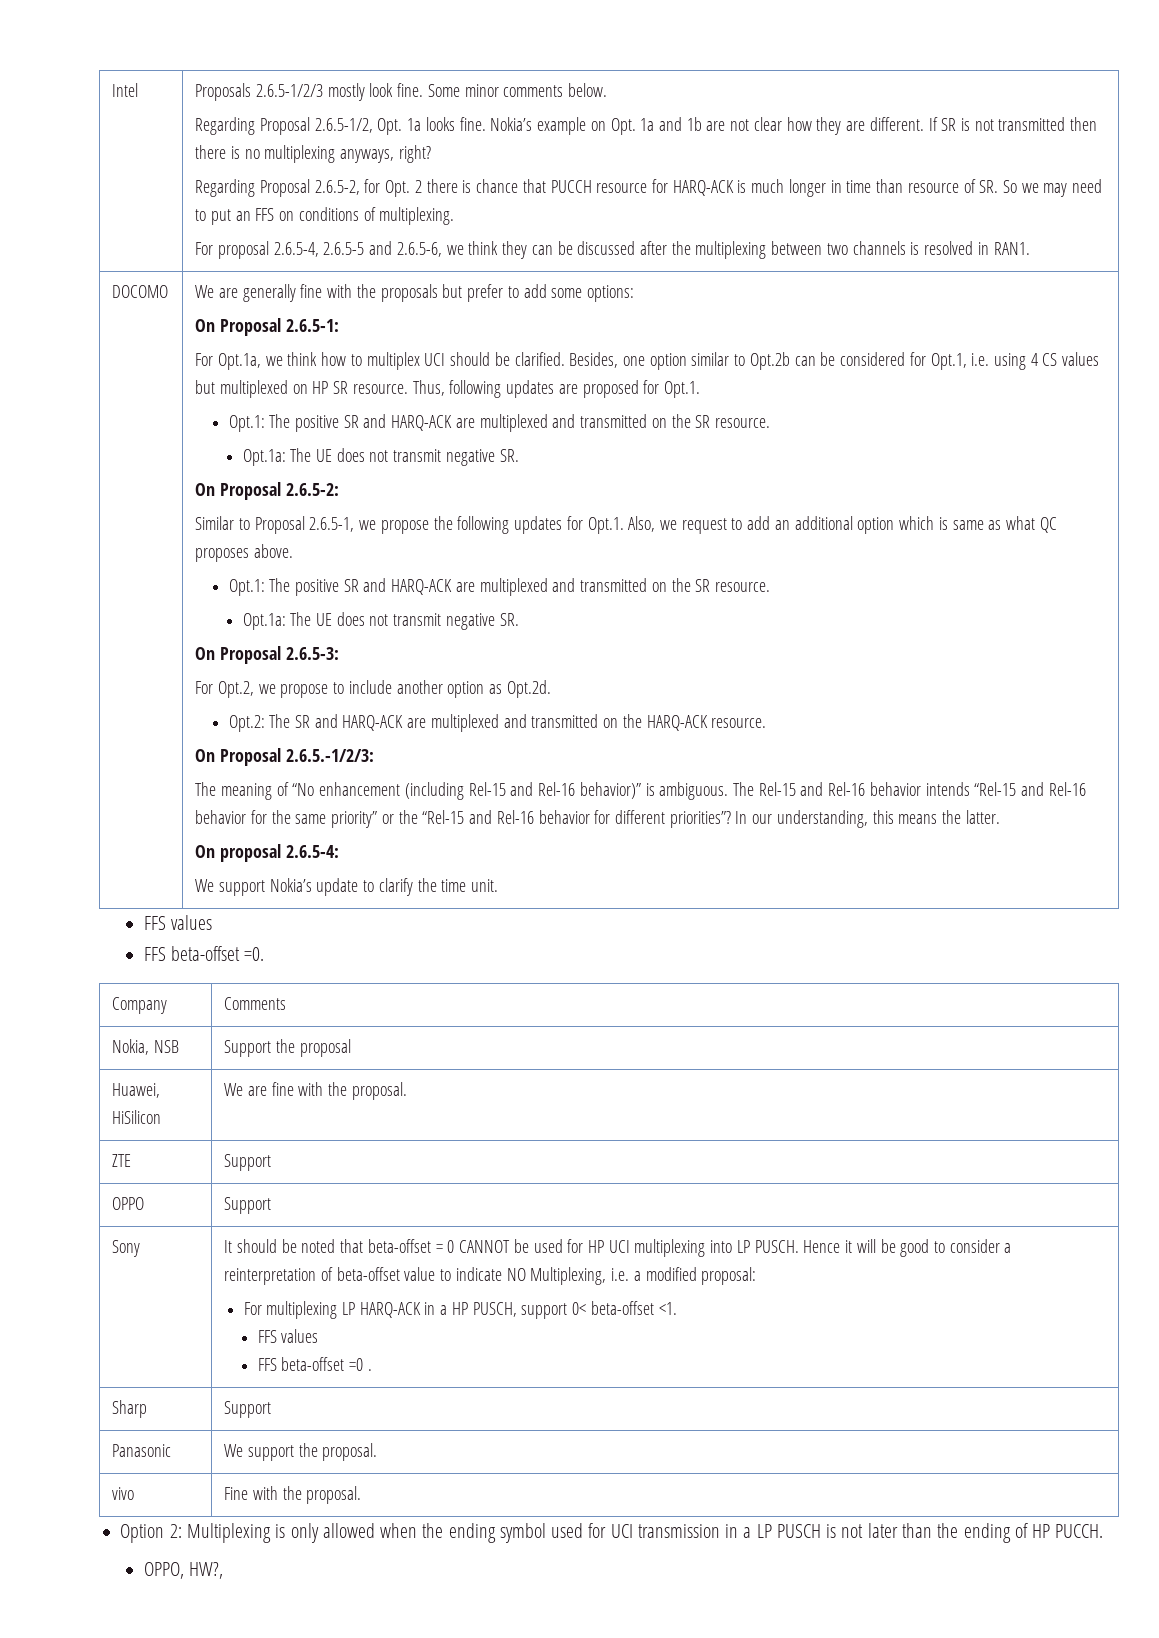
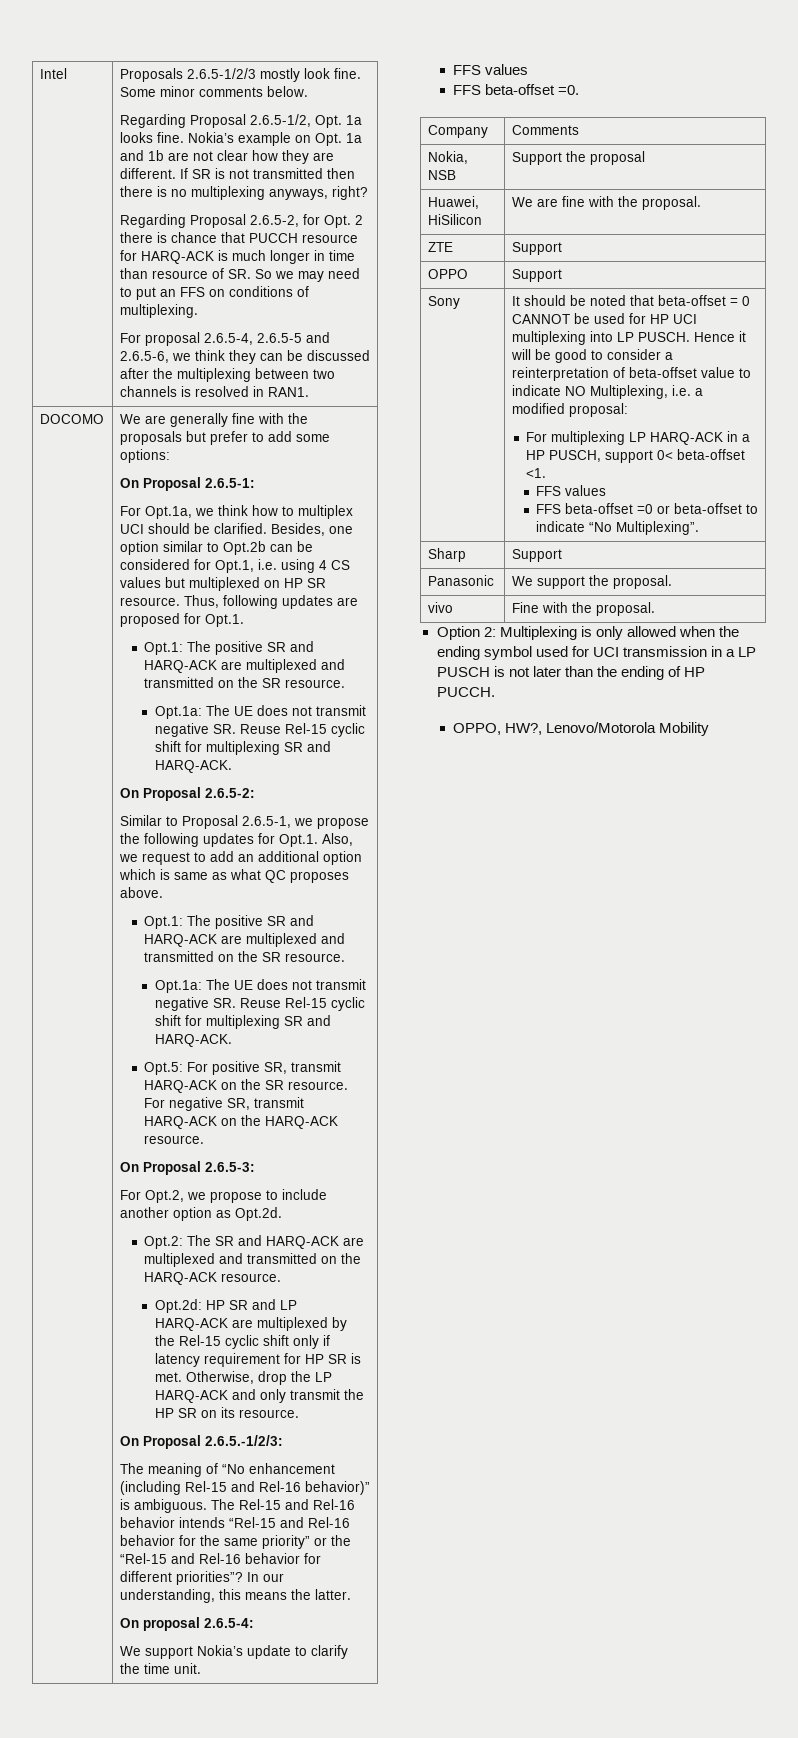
(519, 455) none -> [239,723,365,737] [154,741,331,755] [154,760,232,773] Reuse Rel-15 cyclic shift for multiplexing SR and HARQ-ACK.
(519, 619) none -> [239,997,365,1011] [154,1015,331,1029] [154,1034,232,1047] [144,1061,342,1075] [144,1079,349,1093] [144,1097,305,1111] [144,1115,339,1129] [144,1135,205,1144] Reuse Rel-15 cyclic shift for multiplexing SR and HARQ-ACK. // Opt.5: For positive SR, transmit HARQ-ACK on the SR resource. For negative SR, transmit HARQ-ACK on the HARQ-ACK resource.
(767, 723) none -> [154,1299,297,1313] [154,1317,347,1331] [154,1335,330,1349] [154,1353,361,1367] [154,1371,332,1385] [154,1389,364,1403] [154,1407,299,1418] // Opt.2d: HP SR and LP HARQ-ACK are multiplexed by the Rel-15 cyclic shift only if latency requirement for HP SR is met. Otherwise, drop the LP HARQ-ACK and only transmit the HP SR on its resource.
[367,1369,372,1371] . -> [657,503,759,514] [536,521,700,535] or beta-offset to indicate “No Multiplexing”.
(224, 1570) none -> [546,722,710,736] Lenovo/Motorola Mobility

